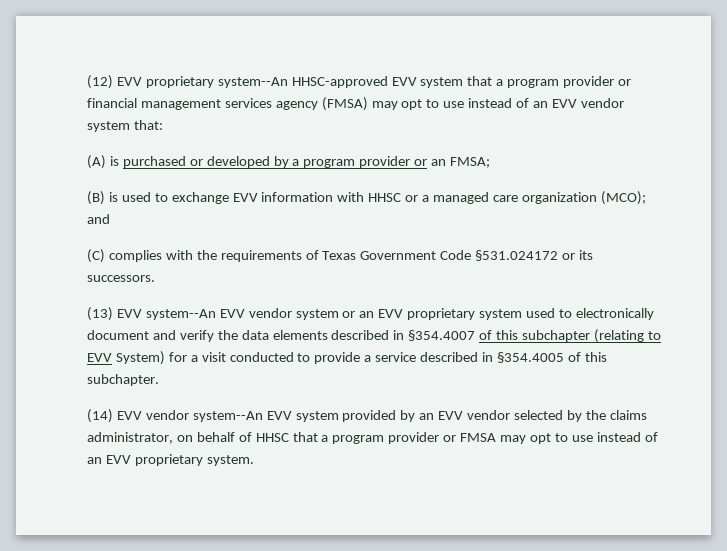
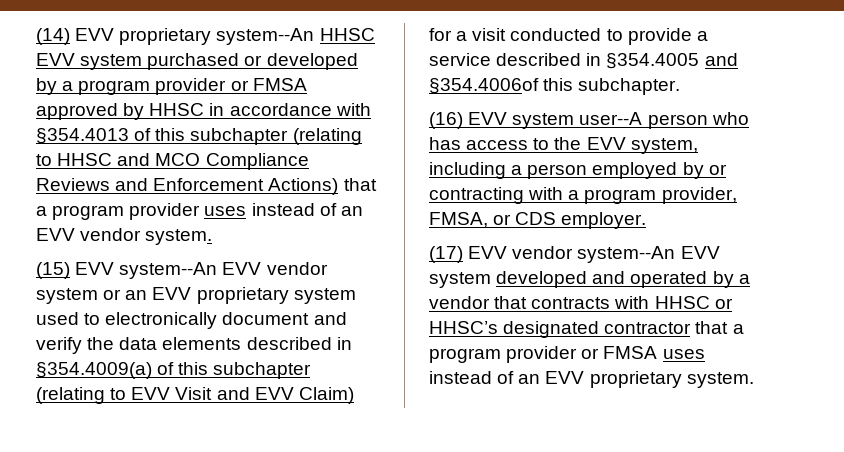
[87,75,113,89] (12) -> [36,28,70,45] (14)
[291,76,632,88] [87,97,624,111] [87,120,163,132] [87,155,119,169] HHSC-approved EVV system that a program provider or financial management services agency (FMSA) may opt to use instead of an EVV vendor system that: // (A) is -> [319,28,375,41] [36,53,143,70] HHSC EVV system
[431,157,491,168] [87,191,646,205] [87,214,110,224] [87,249,594,263] [87,275,155,282] [87,307,113,321] an FMSA; // (B) is used to exchange EVV information with HHSC or a managed care organization (MCO); and // (C) complies with the requirements of Texas Government Code §531.024172 or its successors. // (13) -> [252,78,307,91] [36,103,371,120] [36,128,362,145] [36,153,309,170] [36,178,377,195] [36,203,363,220] [36,228,213,245] [36,262,70,279] FMSA approved by HHSC in accordance with §354.4013 of this subchapter (relating to HHSC and MCO Compliance Reviews and Enforcement Actions) that a program provider uses instead of an EVV vendor system. // (15)
[408,330,476,341] §354.4007 -> [36,362,152,379] §354.4009(a)
[115,351,165,365] System) -> [175,387,354,404] Visit and EVV Claim)
[567,352,581,362] of -> [704,53,738,66] [429,78,539,94] and §354.4006of
[87,409,113,423] (14) -> [429,112,749,129] [429,137,698,154] [429,162,727,179] [429,187,737,204] [429,212,647,229] [429,246,463,263] (16) EVV system user--A person who has access to the EVV system, including a person employed by or contracting with a program provider, FMSA, or CDS employer. // (17)
[342,410,647,422] [87,432,289,444] provided by an EVV vendor selected by the claims administrator, on behalf of HHSC -> [496,271,750,288] [429,296,733,309] [429,321,692,338] developed and operated by a vendor that contracts with HHSC or HHSC’s designated contractor
[500,433,593,444] may opt to use -> [662,349,705,359] uses

